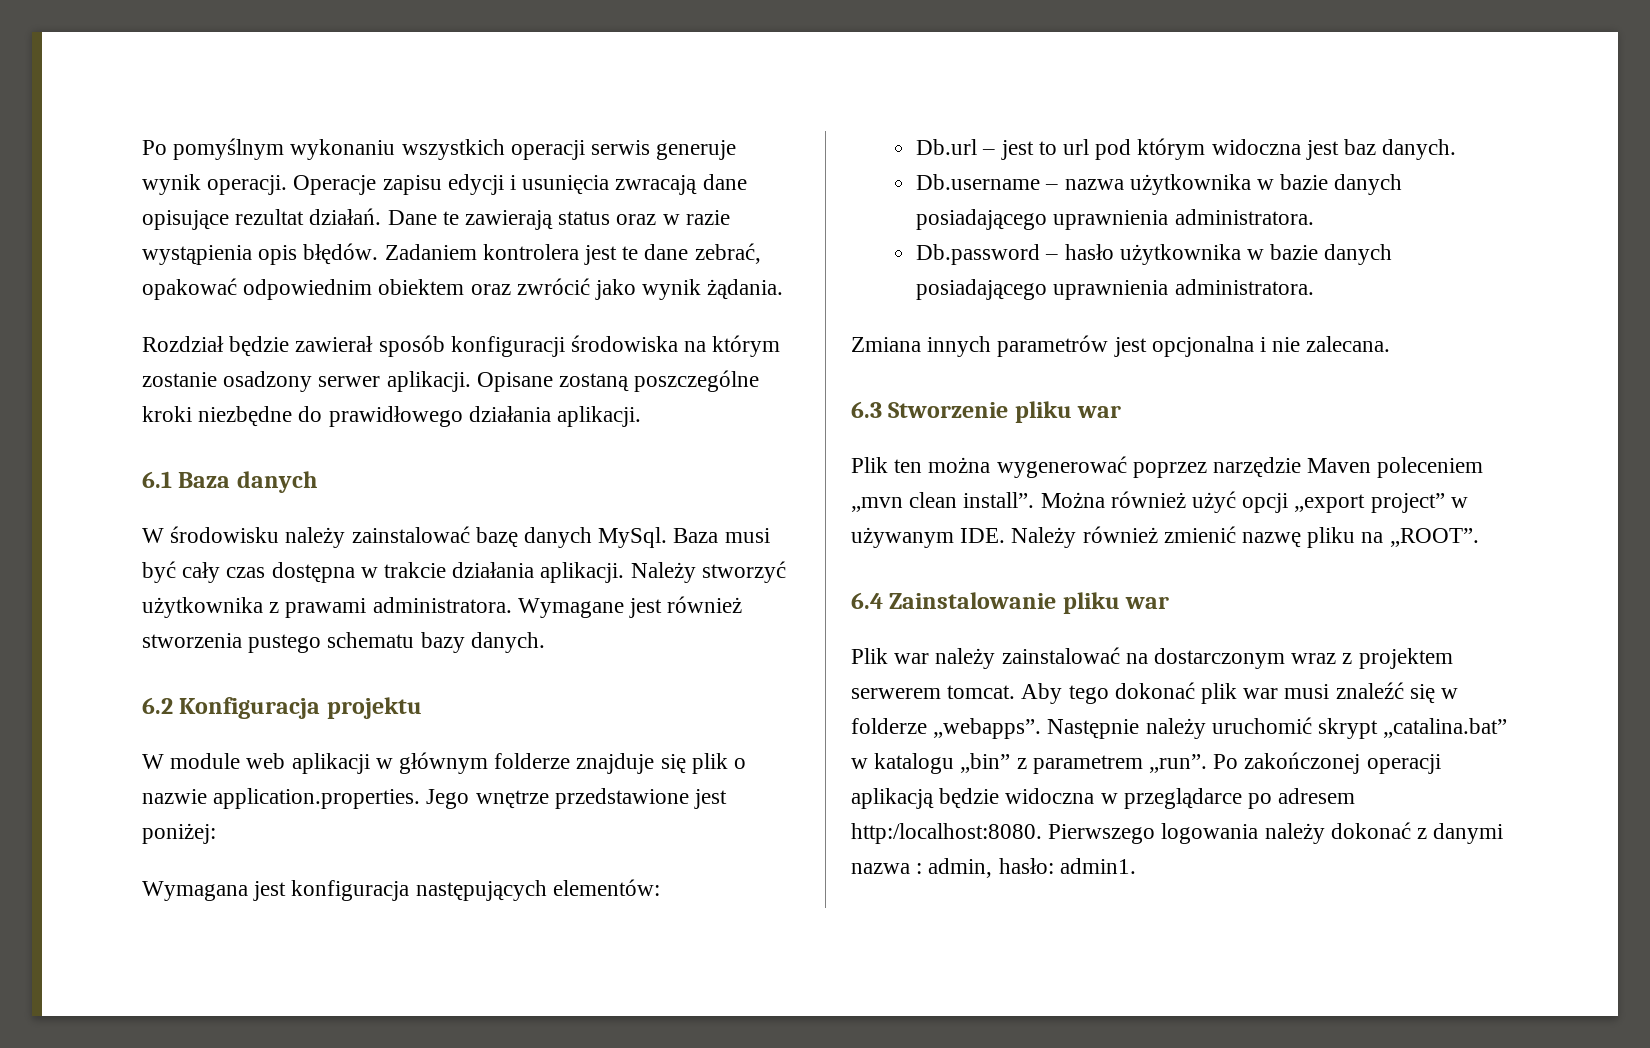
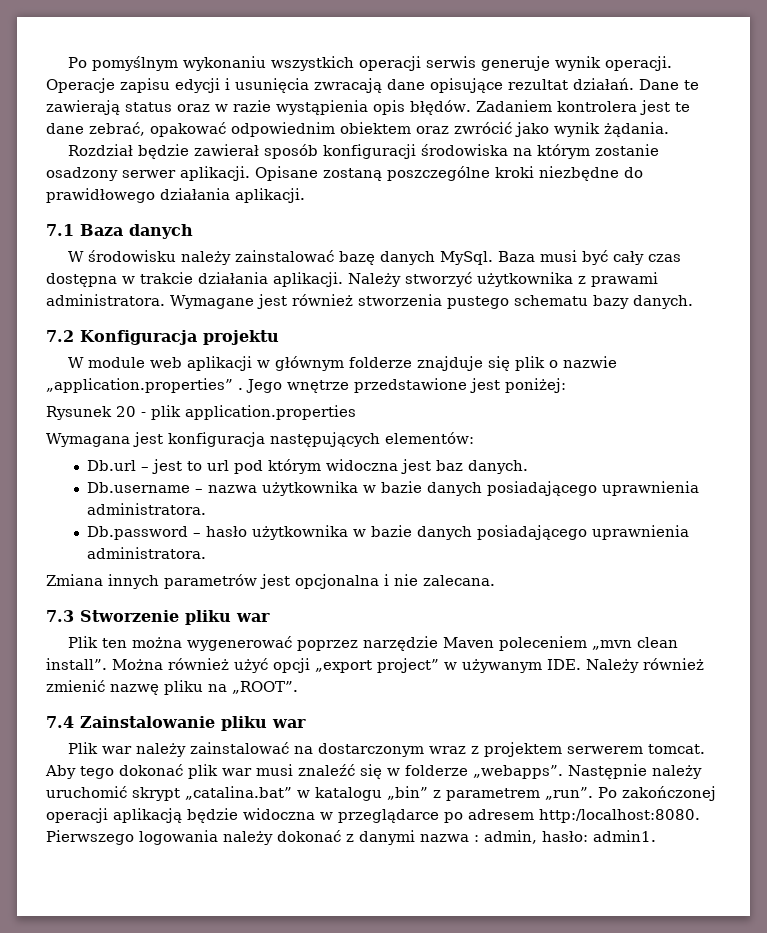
[142,471,172,488] 6.1 -> [46,224,74,236] 7.1
[142,697,173,714] 6.2 -> [46,330,74,342] 7.2
[213,788,421,809] application.properties. -> [46,378,243,393] „application.properties” .
(216, 833) none -> [46,405,356,420] // Rysunek 20 - plik application.properties
[851,401,882,418] 6.3 -> [46,610,74,622] 7.3
[851,592,883,609] 6.4 -> [46,716,74,728] 7.4

